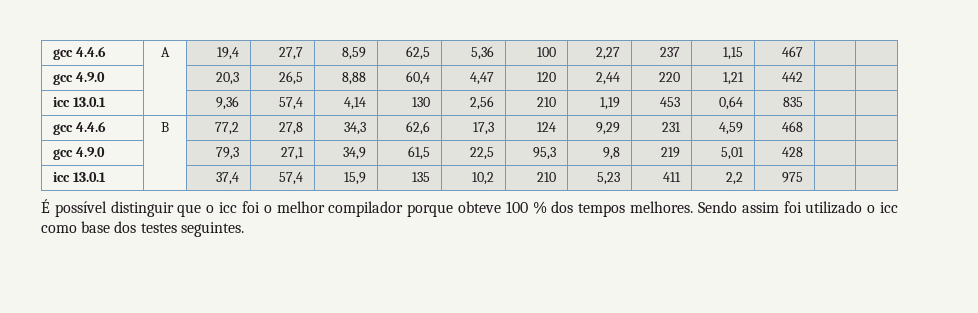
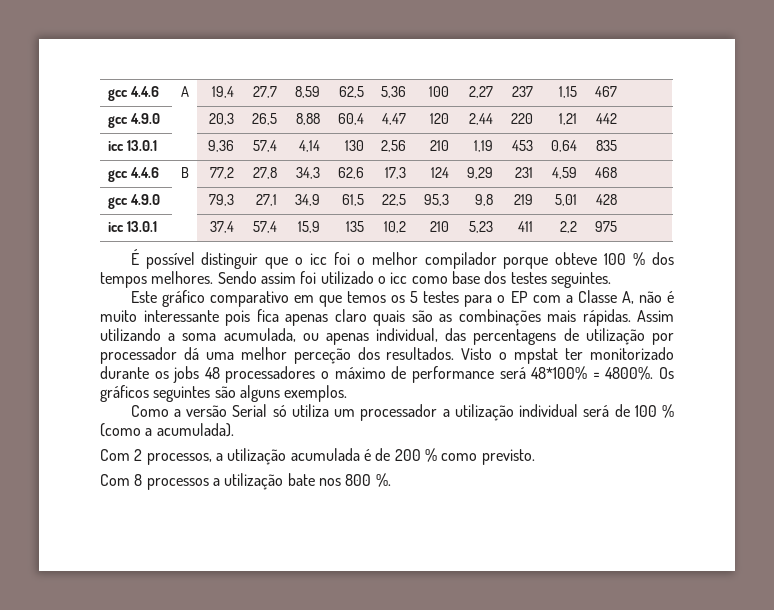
(244, 229) none -> [130,290,675,307] [100,309,674,326] [100,328,674,345] [100,347,675,364] [100,366,675,383] [100,385,348,402] [130,404,675,421] [100,423,234,437] [100,448,535,465] [100,473,391,490] // Este gráfico comparativo em que temos os 5 testes para o EP com a Classe A, não é muito interessante pois fica apenas claro quais são as combinações mais rápidas. Assim utilizando a soma acumulada, ou apenas individual, das percentagens de utilização por processador dá uma melhor perceção dos resultados. Visto o mpstat ter monitorizado durante os jobs 48 processadores o máximo de performance será 48*100% = 4800%. Os gráficos seguintes são alguns exemplos. // Como a versão Serial só utiliza um processador a utilização individual será de 100 % (como a acumulada). // Com 2 processos, a utilização acumulada é de 200 % como previsto. // Com 8 processos a utilização bate nos 800 %.

